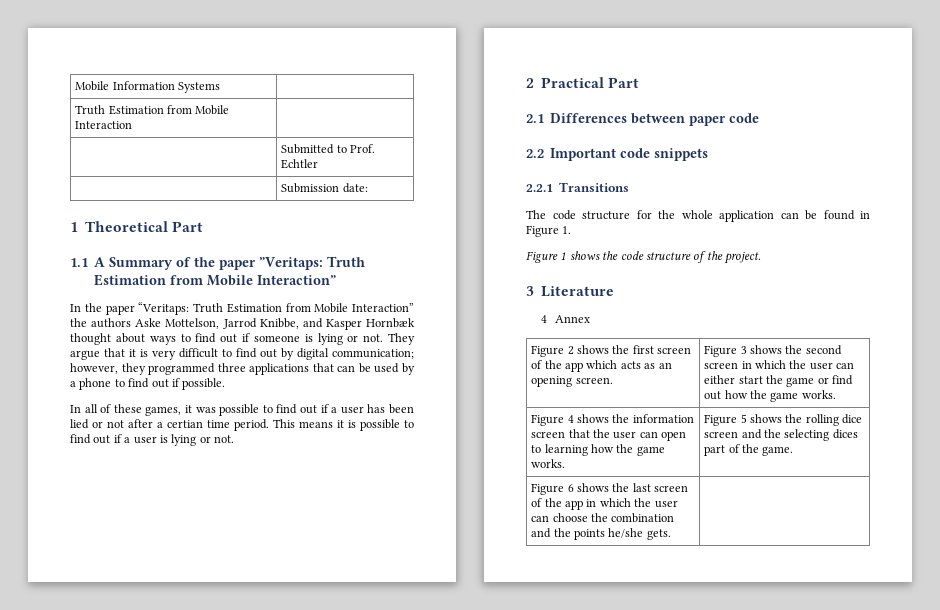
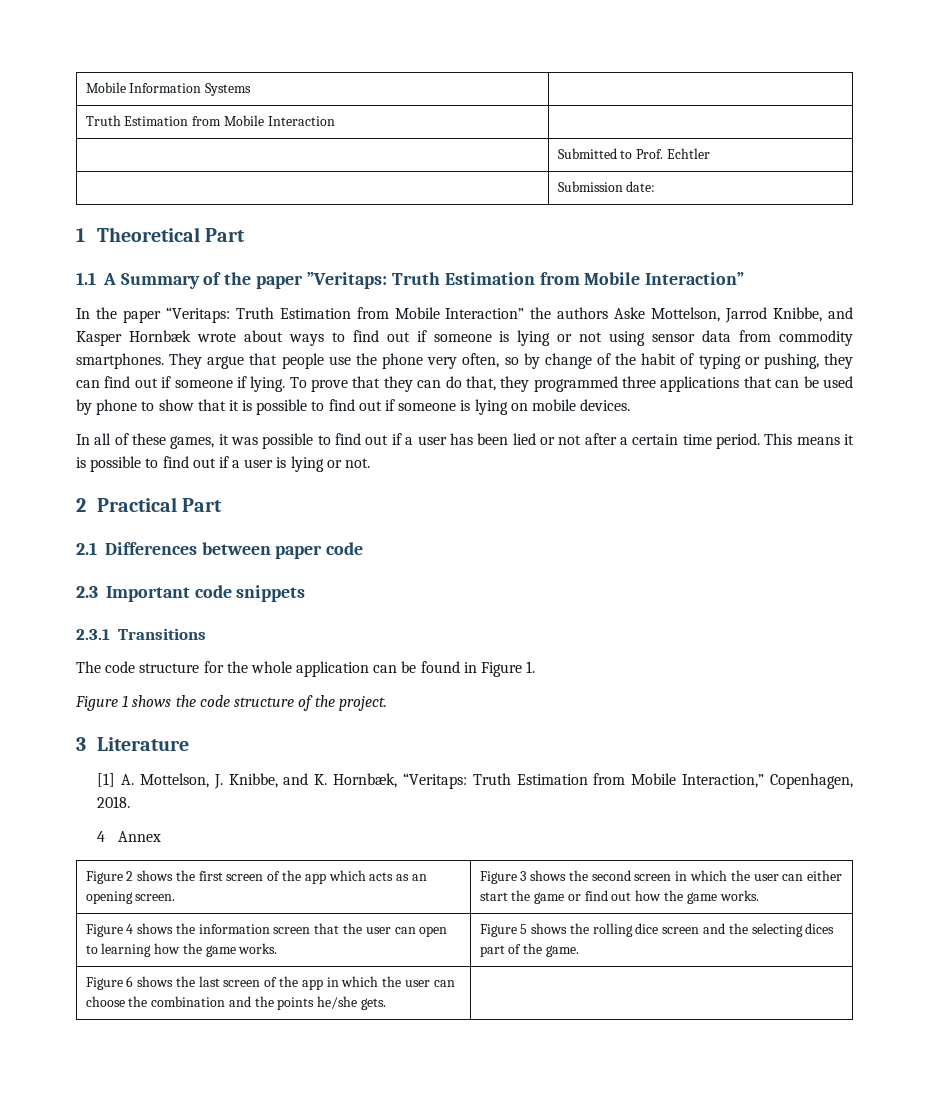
[70,333,111,345] thought -> [196,332,236,342] wrote
[363,333,415,345] [70,348,414,360] [70,363,118,374] not. They argue that it is very difficult to find out by digital communication; however, -> [579,330,854,346] [76,353,853,369] [76,376,496,392] not using sensor data from commodity smartphones. They argue that people use the phone very often, so by change of the habit of typing or pushing, they can find out if someone if lying. To prove that they can do that,
[70,381,76,387] a -> (92, 407) none
[128,378,226,390] find out if possible. -> [158,399,631,415] show that it is possible to find out if someone is lying on mobile devices.
[167,420,203,428] certian -> [632,434,679,445] certain
[526,149,544,158] 2.2 -> [76,586,98,598] 2.3
[526,184,553,192] 2.2.1 -> [76,629,110,640] 2.3.1
(614, 291) none -> [97,773,854,789] [97,796,131,808] // [1] A. Mottelson, J. Knibbe, and K. Hornbæk, “Veritaps: Truth Estimation from Mobile Interaction,” Copenhagen, 2018.

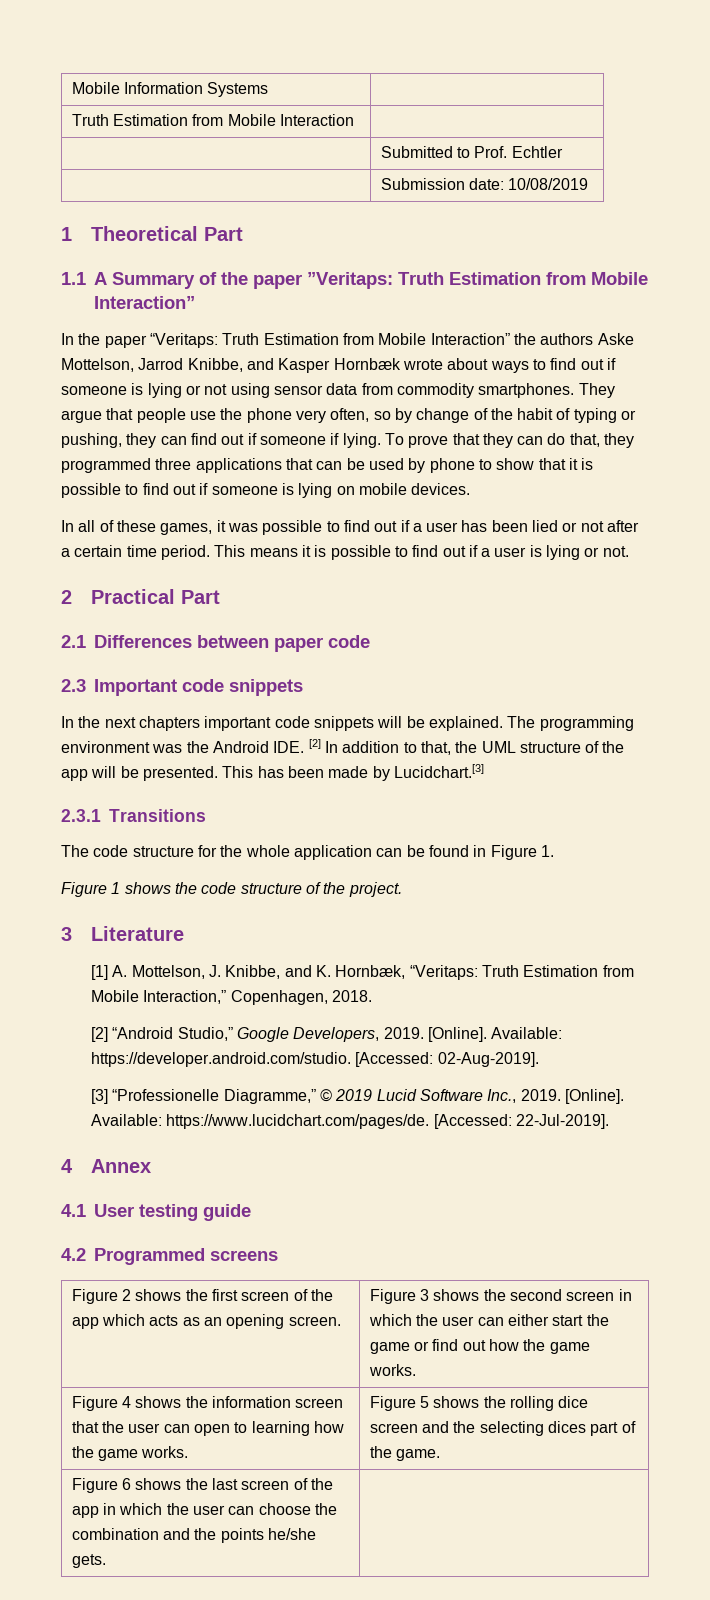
(656, 186) none -> [508,178,589,190] 10/08/2019
(306, 593) none -> [61,716,634,731] [61,739,625,755] [61,764,484,781] // In the next chapters important code snippets will be explained. The programming environment was the Android IDE. [2] In addition to that, the UML structure of the app will be presented. This has been made by Lucidchart.[3]
[97,831,162,842] 4 Annex -> [91,1027,563,1042] [91,1052,539,1067] [91,1089,624,1104] [91,1114,610,1129] [61,1159,152,1173] [61,1204,251,1221] [61,1248,278,1265] [2] “Android Studio,” Google Developers, 2019. [Online]. Available: https://developer.android.com/studio. [Accessed: 02-Aug-2019]. // [3] “Professionelle Diagramme,” © 2019 Lucid Software Inc., 2019. [Online]. Available: https://www.lucidchart.com/pages/de. [Accessed: 22-Jul-2019]. // 4 Annex // 4.1 User testing guide // 4.2 Programmed screens

